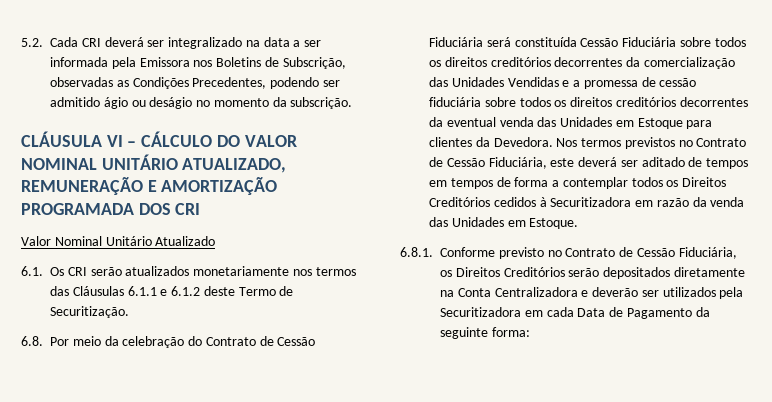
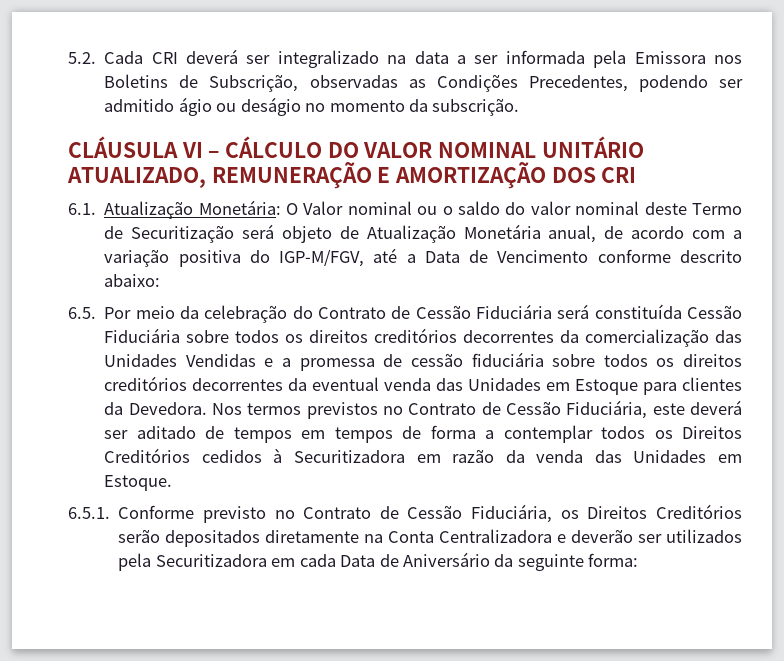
[21,203,134,215] PROGRAMADA -> (547, 175) none
[21,236,216,246] [21,266,356,276] [50,286,294,296] [50,306,129,318] [21,336,43,346] Valor Nominal Unitário Atualizado // 6.1. Os CRI serão atualizados monetariamente nos termos das Cláusulas 6.1.1 e 6.1.2 deste Termo de Securitização. // 6.8. -> [68,200,742,219] [104,224,742,243] [104,248,742,267] [104,274,161,287] [68,307,96,319] 6.1. Atualização Monetária: O Valor nominal ou o saldo do valor nominal deste Termo de Securitização será objeto de Atualização Monetária anual, de acordo com a variação positiva do IGP-M/FGV, até a Data de Vencimento conforme descrito abaixo: // 6.5.
[400,247,433,257] 6.8.1. -> [68,507,110,519] 6.5.1.
[626,308,692,319] Pagamento -> [402,552,490,567] Aniversário

